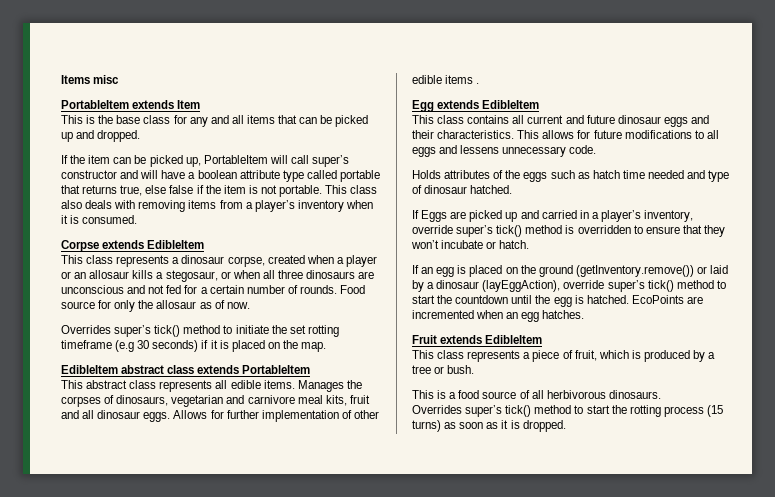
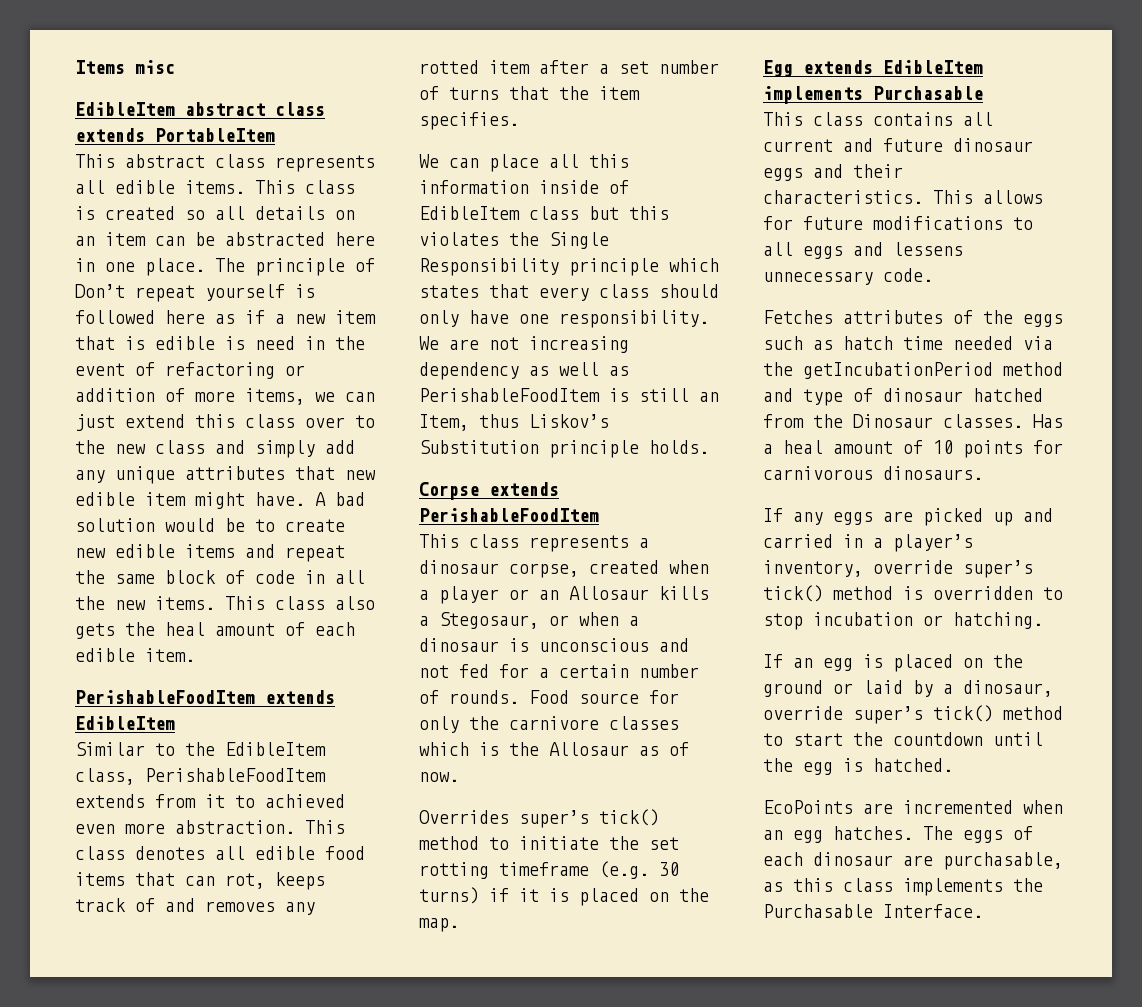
[61,100,201,109] [61,115,369,127] [61,130,141,142] [61,155,350,167] [61,170,380,182] [61,185,378,197] [61,200,373,212] [61,215,138,224] PortableItem extends Item // This is the base class for any and all items that can be picked up and dropped. // If the item can be picked up, PortableItem will call super’s constructor and will have a boolean attribute type called portable that returns true, else false if the item is not portable. This class also deals with removing items from a player’s inventory when it is consumed. -> [75,102,325,116] [75,128,275,142] [75,154,375,172] [75,180,355,194] [75,206,355,220] [75,232,375,246] [75,258,375,276] [75,284,315,302] [75,310,376,324] [75,336,365,350] [75,362,305,379] [75,388,375,405] [75,414,375,431] [75,440,355,458] [75,466,376,484] [75,492,365,509] [75,518,345,532] [75,544,345,562] [75,570,365,584] [75,596,375,610] [75,622,355,639] [75,648,195,662] [75,690,335,704] [75,716,175,730] [75,742,326,756] [75,768,326,785] [75,794,345,808] [75,820,345,834] [75,846,365,860] [75,872,325,890] [75,898,315,915] [419,60,719,74] [419,86,640,100] [419,112,519,130] [419,154,629,172] [419,180,629,194] [419,206,669,220] [419,232,609,249] [419,258,719,276] [419,284,719,301] [419,310,709,328] [419,336,629,353] [419,362,629,380] [419,388,719,402] [419,414,609,431] [419,440,709,458] EdibleItem abstract class extends PortableItem // This abstract class represents all edible items. This class is created so all details on an item can be abstracted here in one place. The principle of Don’t repeat yourself is followed here as if a new item that is edible is need in the event of refactoring or addition of more items, we can just extend this class over to the new class and simply add any unique attributes that new edible item might have. A bad solution would be to create new edible items and repeat the same block of code in all the new items. This class also gets the heal amount of each edible item. // PerishableFoodItem extends EdibleItem // Similar to the EdibleItem class, PerishableFoodItem extends from it to achieved even more abstraction. This class denotes all edible food items that can rot, keeps track of and removes any rotted item after a set number of turns that the item specifies. // We can place all this information inside of EdibleItem class but this violates the Single Responsibility principle which states that every class should only have one responsibility. We are not increasing dependency as well as PerishableFoodItem is still an Item, thus Liskov’s Substitution principle holds.
[147,240,205,249] EdibleItem -> [419,508,599,522] PerishableFoodItem
[89,270,130,279] allosaur -> [569,586,649,600] Allosaur
[165,270,218,282] stegosaur, -> [439,612,539,629] Stegosaur,
[262,270,375,279] all three dinosaurs are -> [629,616,639,626] [419,638,529,652] a dinosaur is
[156,300,197,309] allosaur -> [509,716,679,730] [419,742,629,756] carnivore classes which is the Allosaur
[115,340,199,352] (e.g 30 seconds) -> [599,861,679,879] [419,887,479,904] (e.g. 30 turns)
[61,365,311,374] [61,380,362,392] [61,395,370,407] [61,410,379,422] [412,75,480,84] // EdibleItem abstract class extends PortableItem // This abstract class represents all edible items. Manages the corpses of dinosaurs, vegetarian and carnivore meal kits, fruit and all dinosaur eggs. Allows for further implementation of other edible items . -> (459, 925) none
(540, 104) none -> [763,86,983,104] implements Purchasable
[412,170,441,179] Holds -> [763,310,833,324] Fetches
[687,170,730,182] [412,185,513,194] [412,210,448,222] and type of dinosaur hatched. // If Eggs -> [1023,336,1053,350] [763,362,1063,379] [763,388,1043,406] [763,414,1063,428] [763,440,1063,458] [763,466,983,480] [763,508,873,525] via the getIncubationPeriod method and type of dinosaur hatched from the Dinosaur classes. Has a heal amount of 10 points for carnivorous dinosaurs. // If any eggs
[645,225,725,237] [411,240,530,249] ensure that they won’t incubate or hatch. -> [763,612,1043,630] stop incubation or hatching.
[575,265,694,277] (getInventory.remove()) -> (823, 688) none
[436,280,561,292] dinosaur (layEggAction), -> [963,680,1053,697] dinosaur,
(629, 299) none -> (953, 765) //
[412,335,543,344] [412,350,716,362] [412,365,475,374] [412,390,661,399] [412,405,723,417] [412,420,566,432] // Fruit extends EdibleItem // This class represents a piece of fruit, which is produced by a tree or bush. // This is a food source of all herbivorous dinosaurs. // Overrides super’s tick() method to start the rotting process (15 turns) as soon as it is dropped. -> [923,826,1033,843] [763,852,1063,870] [763,878,1043,896] [763,904,983,918] The eggs of each dinosaur are purchasable, as this class implements the Purchasable Interface.

